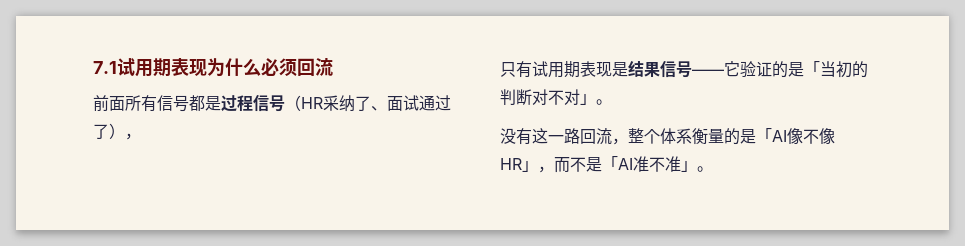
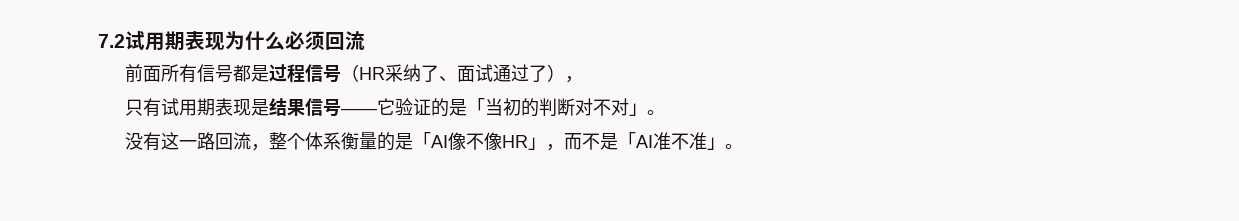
[93,61,117,74] 7.1 -> [98,34,125,48] 7.2

